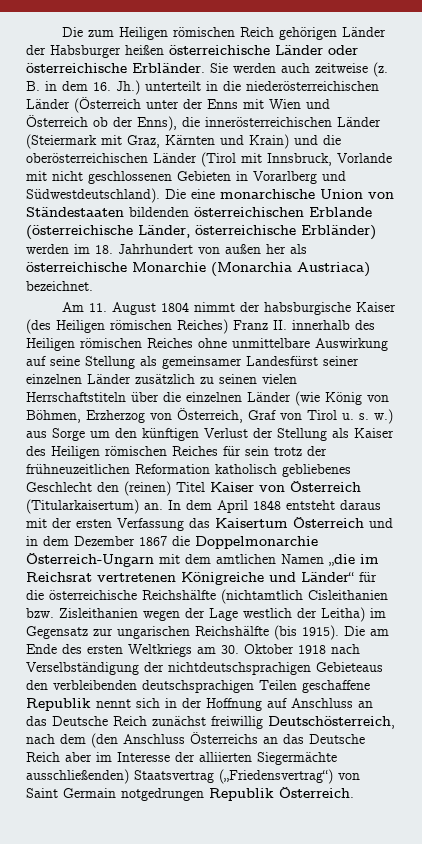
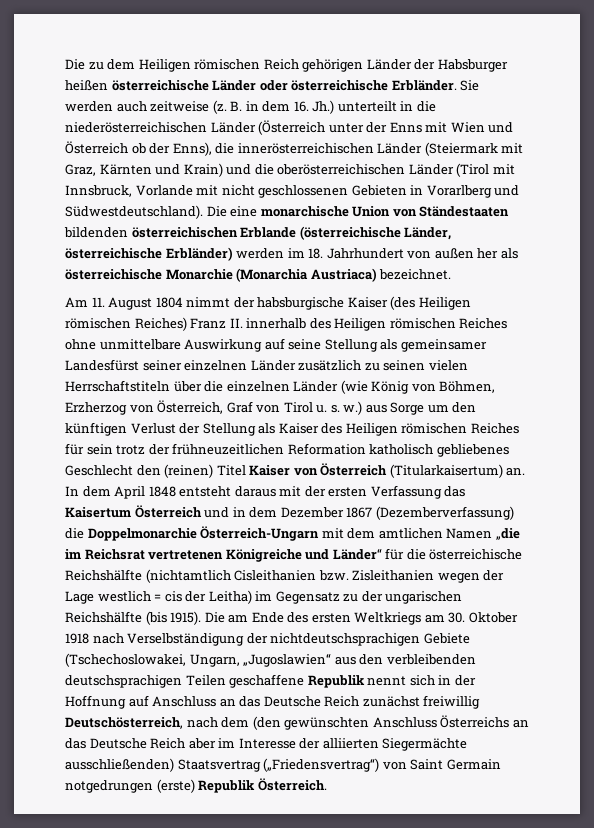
[62,27,115,37] Die zum -> [65,59,136,70] Die zu dem
(167, 541) none -> [375,506,514,520] (Dezemberverfassung)
(292, 613) none -> [154,591,182,602] = cis
[93,628,113,636] zur -> [343,591,383,602] zu der
[316,662,383,672] Gebieteaus -> [423,633,470,644] [65,653,356,667] Gebiete (Tschechoslowakei, Ungarn, „Jugoslawien“ aus
(118, 740) none -> [284,717,370,730] gewünschten
(204, 794) none -> [156,779,195,793] (erste)

